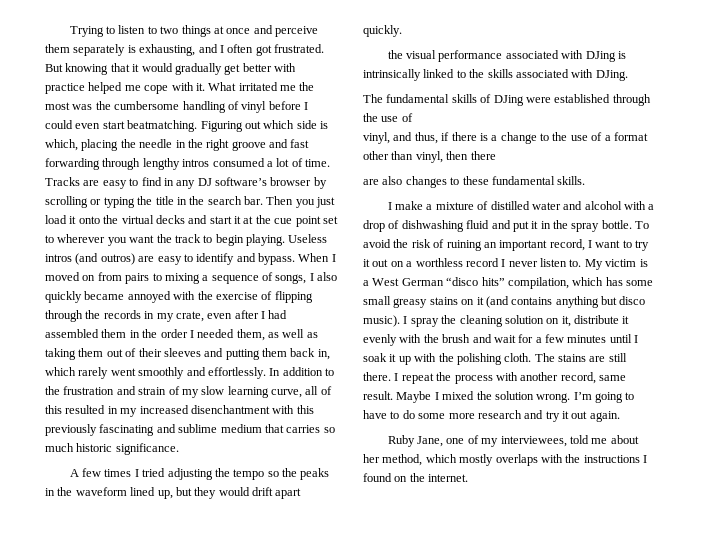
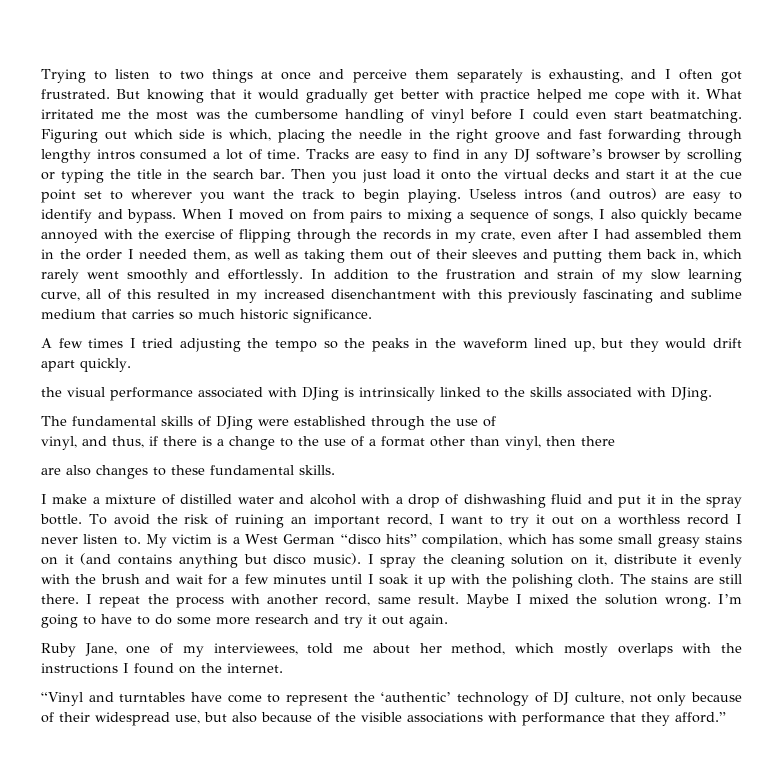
(469, 478) none -> [41,692,742,706] [41,712,726,726] // “Vinyl and turntables have come to represent the ‘authentic’ technology of DJ culture, not only because of their widespread use, but also because of the visible associations with performance that they afford.”

